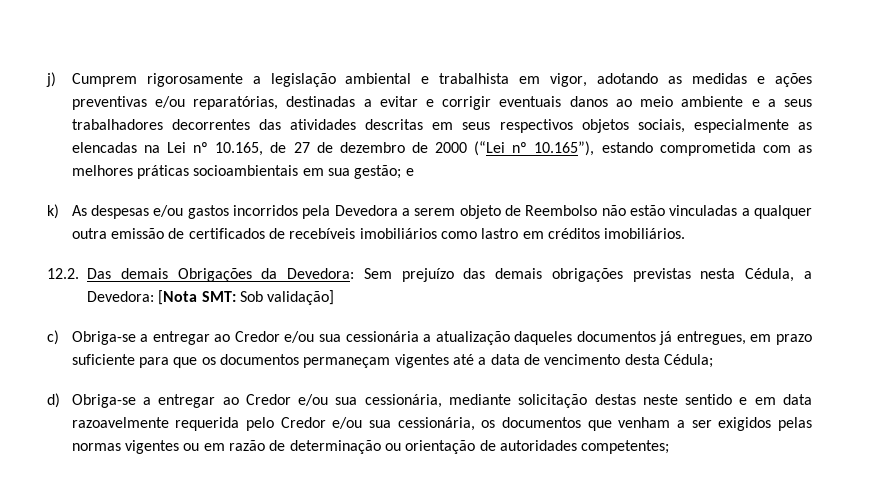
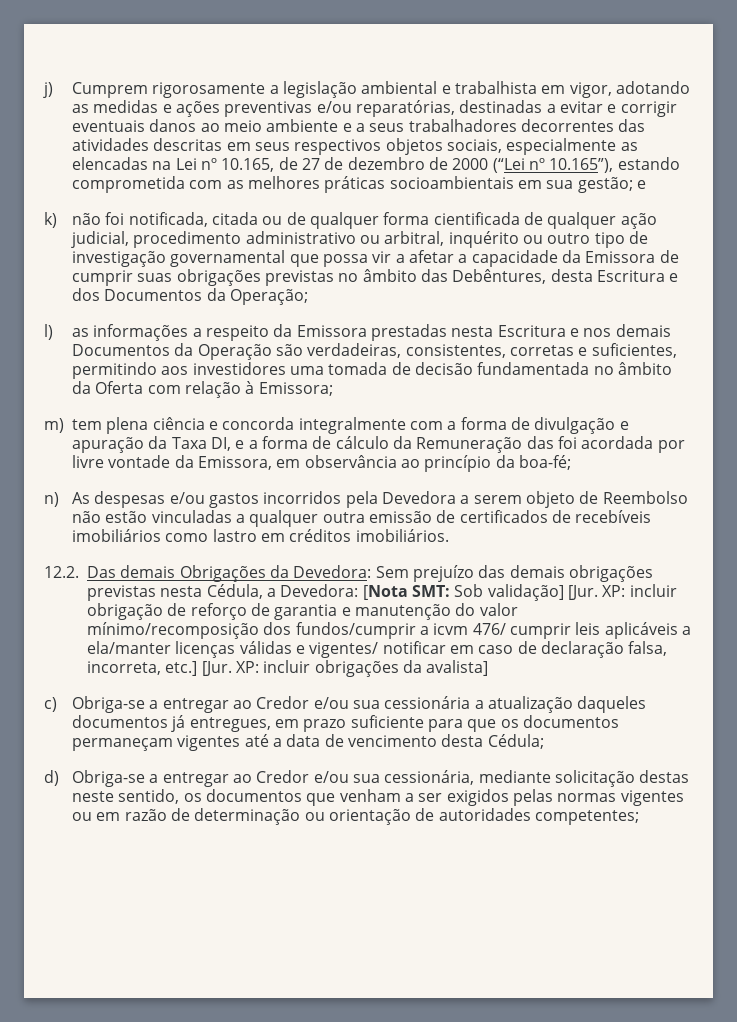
(59, 211) none -> [72,212,657,229] [71,231,648,248] [72,250,679,267] [72,269,679,286] [72,288,309,305] [44,324,671,341] [72,343,677,360] [72,362,672,379] [72,381,333,398] [44,417,629,434] [72,436,685,453] [72,455,571,472] [44,492,59,507] não foi notificada, citada ou de qualquer forma cientificada de qualquer ação judicial, procedimento administrativo ou arbitral, inquérito ou outro tipo de investigação governamental que possa vir a afetar a capacidade da Emissora de cumprir suas obrigações previstas no âmbito das Debêntures, desta Escritura e dos Documentos da Operação; // l) as informações a respeito da Emissora prestadas nesta Escritura e nos demais Documentos da Operação são verdadeiras, consistentes, corretas e suficientes, permitindo aos investidores uma tomada de decisão fundamentada no âmbito da Oferta com relação à Emissora; // m) tem plena ciência e concorda integralmente com a forma de divulgação e apuração da Taxa DI, e a forma de cálculo da Remuneração das foi acordada por livre vontade da Emissora, em observância ao princípio da boa-fé; // n)
(335, 297) none -> [567,584,677,600] [87,603,518,620] [87,622,691,639] [87,641,668,658] [87,660,489,677] [Jur. XP: incluir obrigação de reforço de garantia e manutenção do valor mínimo/recomposição dos fundos/cumprir a icvm 476/ cumprir leis aplicáveis a ela/manter licenças válidas e vigentes/ notificar em caso de declaração falsa, incorreta, etc.] [Jur. XP: incluir obrigações da avalista]
[685,394,812,405] [71,417,475,431] sentido e em data razoavelmente requerida pelo Credor e/ou sua cessionária, -> [118,789,180,804] sentido,

